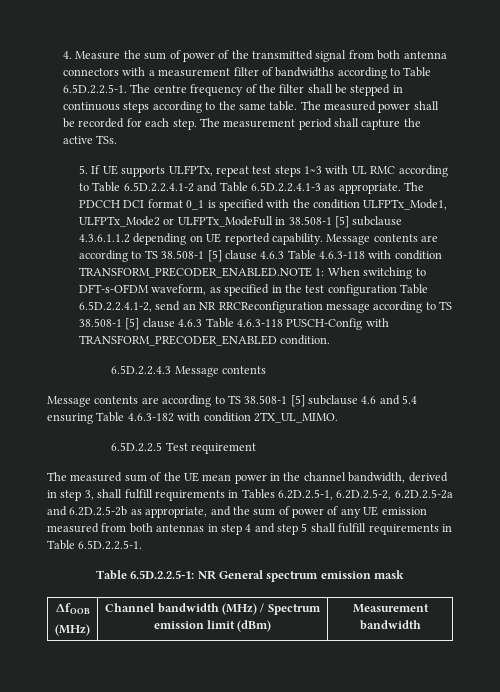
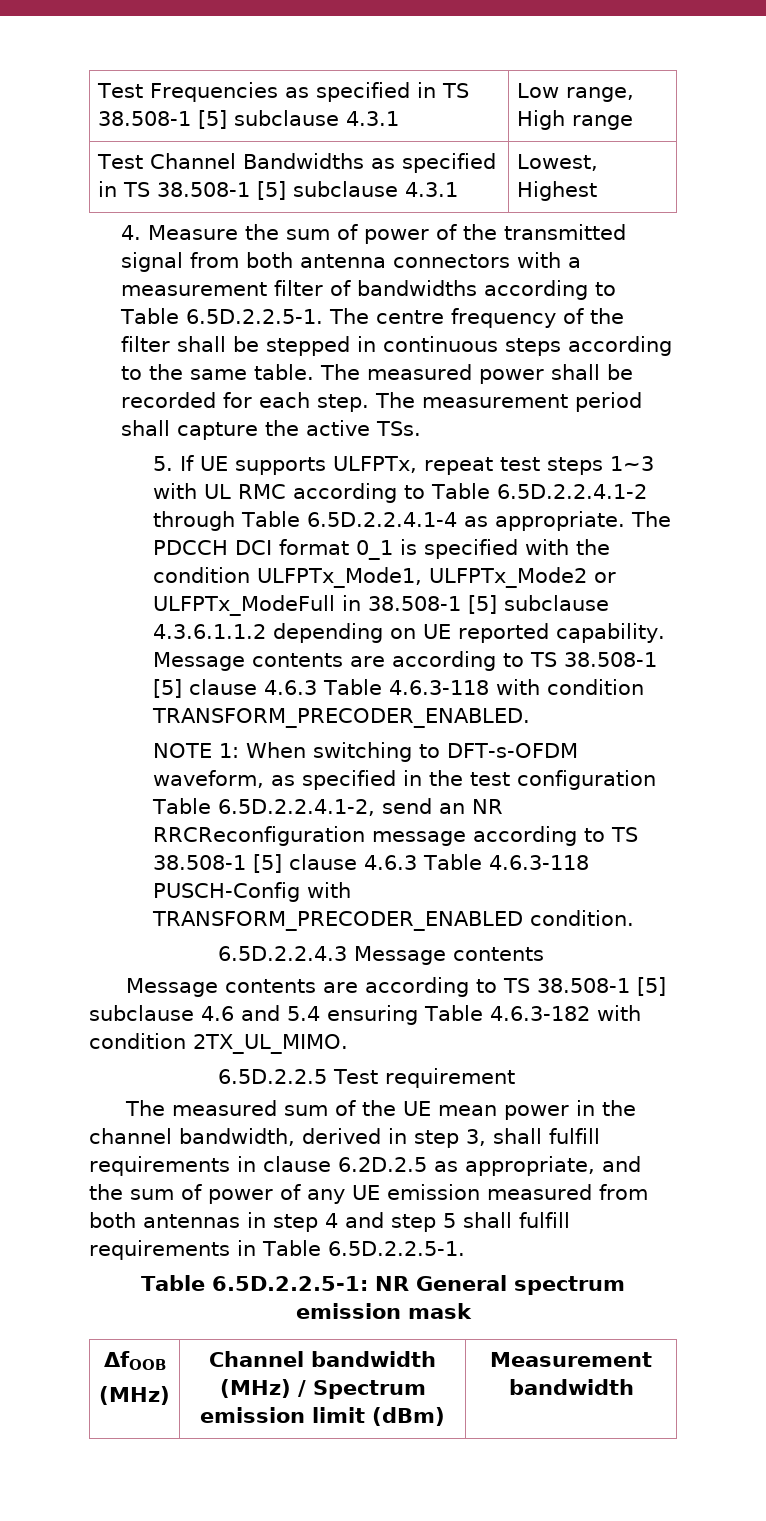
(63, 55) none -> [97,82,470,102] [98,110,400,129] [517,83,635,102] [517,110,634,130] [97,153,497,173] [98,181,459,200] [517,154,599,171] [517,181,598,201] Test Frequencies as specified in TS 38.508-1 [5] subclause 4.3.1 | Low range, High range // Test Channel Bandwidths as specified in TS 38.508-1 [5] subclause 4.3.1 | Lowest, Highest //
[197,182,321,192] and Table 6.5D.2.2.4.1-3 -> [153,511,458,531] through Table 6.5D.2.2.4.1-4
[79,267,313,278] TRANSFORM_PRECODER_ENABLED.NOTE -> [152,708,531,728] [153,743,213,758] TRANSFORM_PRECODER_ENABLED. // NOTE
[241,489,453,500] [47,506,128,516] Tables 6.2D.2.5-1, 6.2D.2.5-2, 6.2D.2.5-2a and 6.2D.2.5-2b -> [263,1156,427,1172] clause 6.2D.2.5

